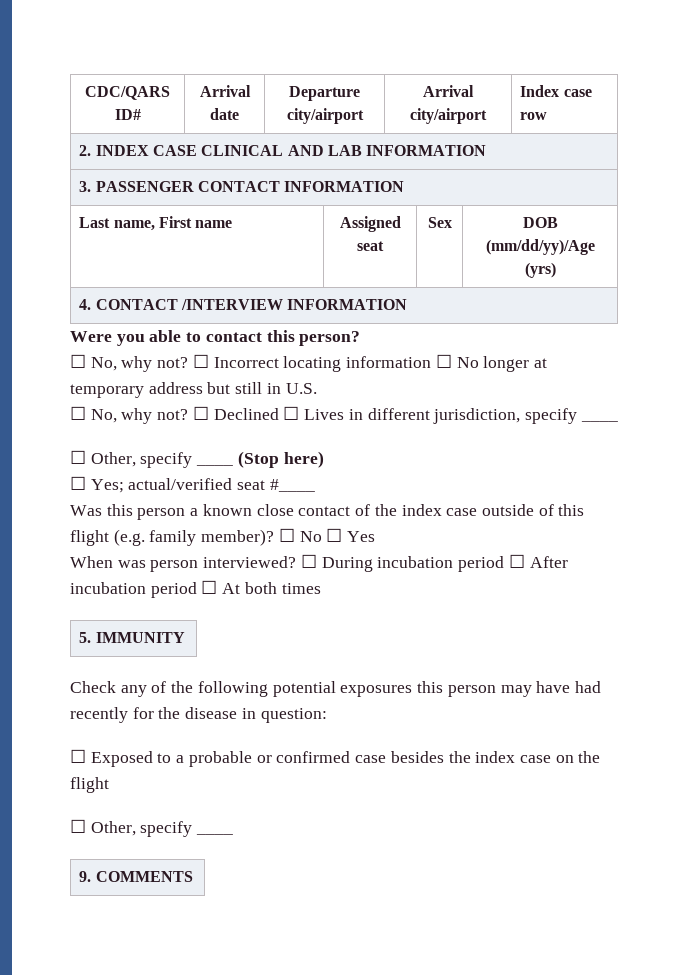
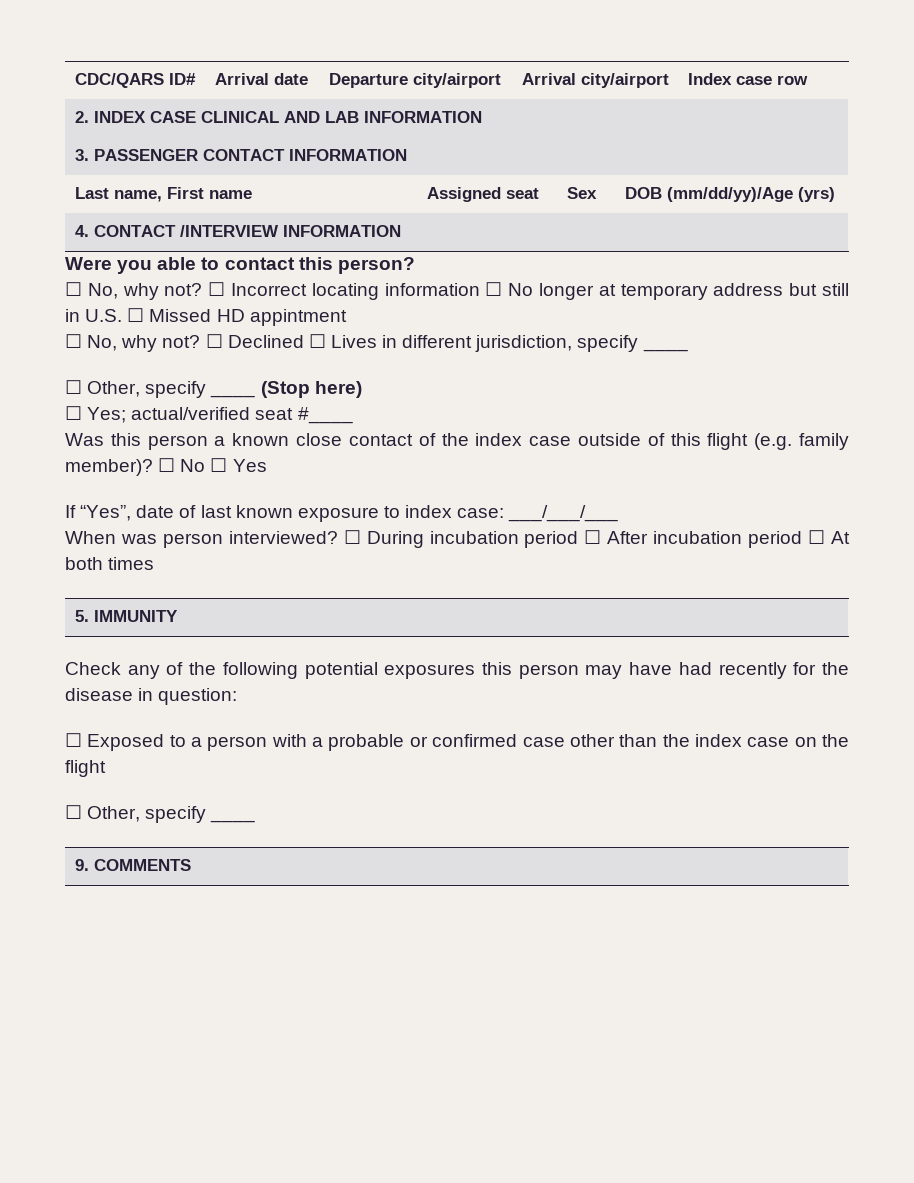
(317, 388) none -> [127,308,347,326] ☐ Missed HD appintment
(376, 536) none -> [65,505,619,522] // If “Yes”, date of last known exposure to index case: ___/___/___
(185, 759) none -> [207,734,324,751] person with a
[390,751,444,763] besides -> [569,734,658,747] other than

